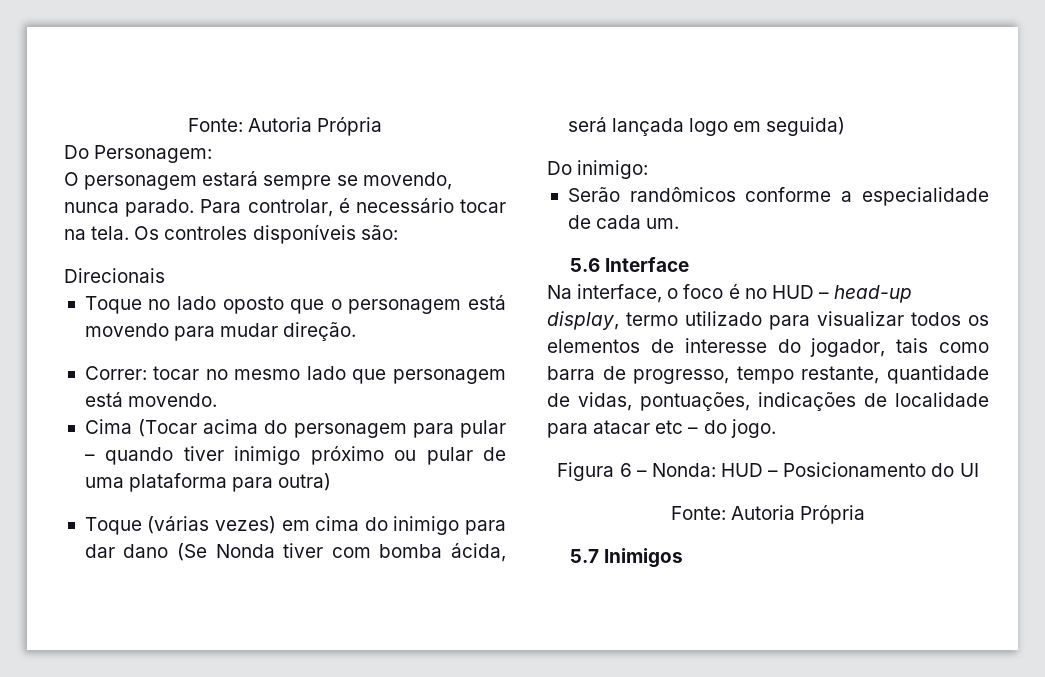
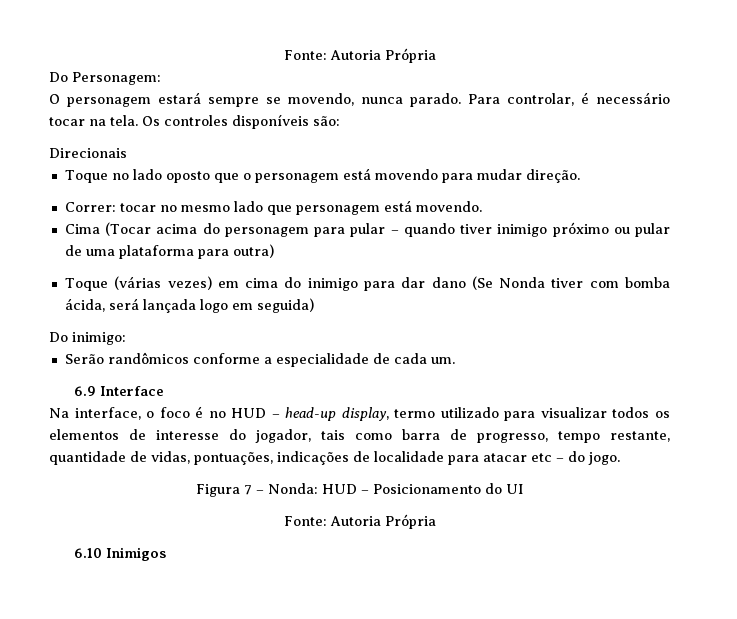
[570,258,601,272] 5.6 -> [74,386,97,396] 6.9
[619,463,632,477] 6 -> [244,485,252,495] 7
[570,549,600,563] 5.7 -> [74,548,103,558] 6.10

